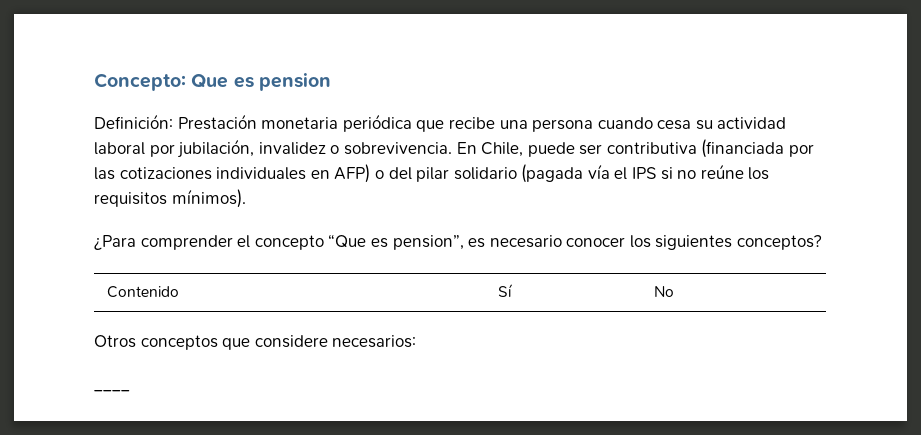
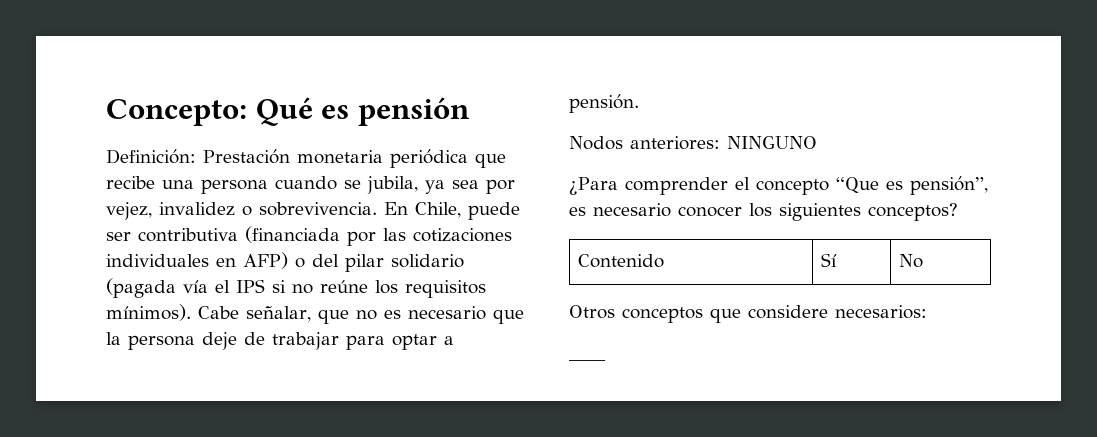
[191,73,331,91] Que es pension -> [255,97,470,126] Qué es pensión
[657,117,787,130] [94,139,255,158] cesa su actividad laboral por jubilación, -> [344,176,515,194] [106,202,152,220] se jubila, ya sea por vejez,
(246, 198) none -> [198,306,524,324] [106,332,454,350] [569,94,639,113] [569,136,817,150] Cabe señalar, que no es necesario que la persona deje de trabajar para optar a pensión. // Nodos anteriores: NINGUNO
[392,235,464,250] pension”, -> [910,176,988,195] pensión”,

